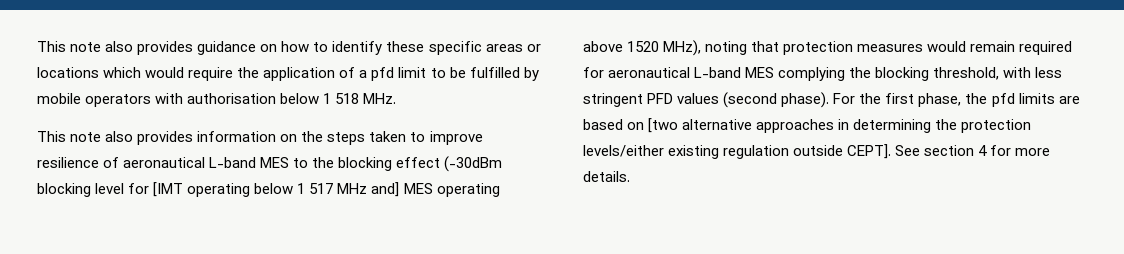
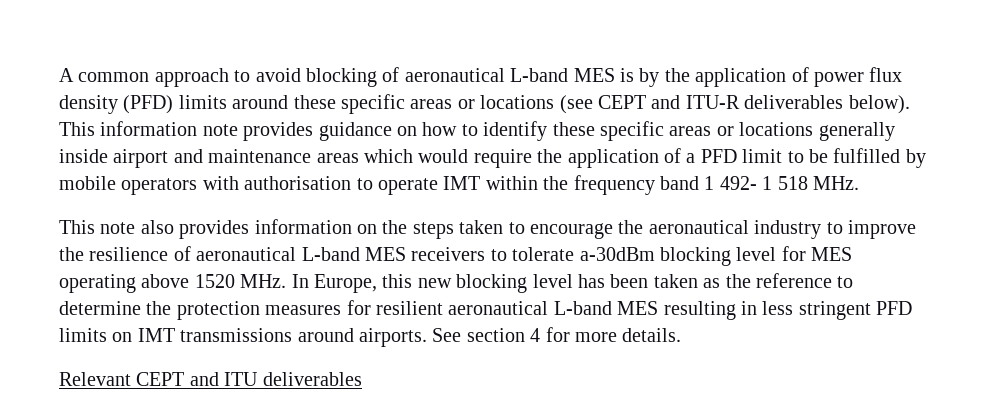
[37,41,134,52] This note also -> [59,67,903,87] [59,94,910,114] [59,121,238,136] A common approach to avoid blocking of aeronautical L-band MES is by the application of power flux density (PFD) limits around these specific areas or locations (see CEPT and ITU-R deliverables below). This information note
(99, 72) none -> [818,122,895,141] [59,149,359,168] generally inside airport and maintenance areas
[371,67,395,81] pfd -> [700,149,737,163] PFD
[280,93,320,104] below -> [356,175,757,195] to operate IMT within the frequency band 1 492-
[429,131,483,145] improve -> [529,220,916,239] [59,247,84,261] encourage the aeronautical industry to improve the
[293,156,503,172] [37,182,500,197] [583,40,1073,56] [583,67,1063,81] [583,92,1080,108] [583,118,1032,133] [583,144,892,159] to the blocking effect (-30dBm blocking level for [IMT operating below 1 517 MHz and] MES operating above 1520 MHz), noting that protection measures would remain required for aeronautical L-band MES complying the blocking threshold, with less stringent PFD values (second phase). For the first phase, the pfd limits are based on [two alternative approaches in determining the protection levels/either existing regulation outside CEPT]. -> [411,246,853,266] [59,273,854,293] [59,300,913,320] [59,328,427,347] receivers to tolerate a-30dBm blocking level for MES operating above 1520 MHz. In Europe, this new blocking level has been taken as the reference to determine the protection measures for resilient aeronautical L-band MES resulting in less stringent PFD limits on IMT transmissions around airports.
(630, 176) none -> [59,372,362,386] // Relevant CEPT and ITU deliverables

